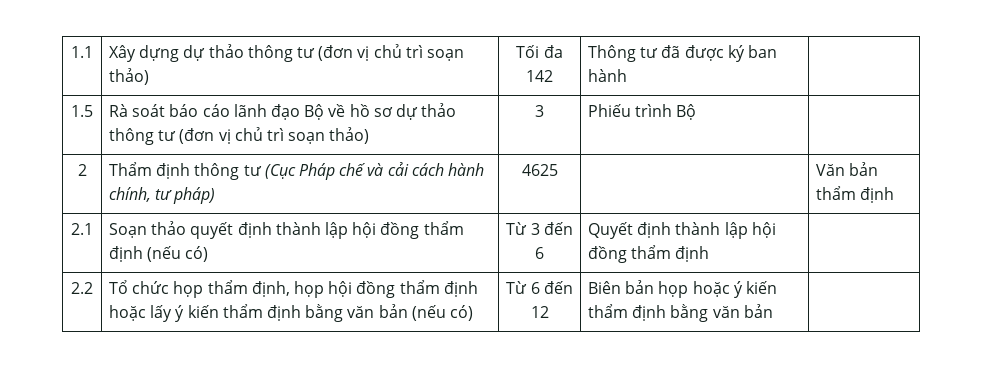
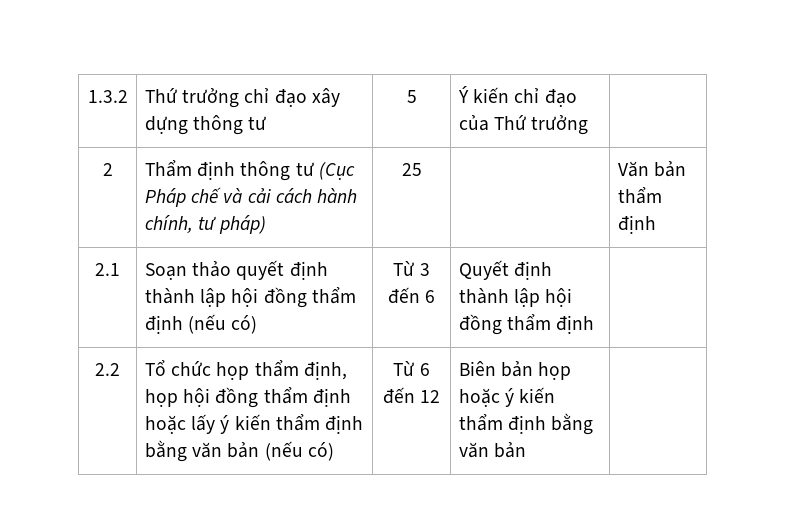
[71,46,93,58] [109,44,464,62] [109,68,150,85] [516,45,563,58] [526,70,553,82] [588,45,778,62] [588,69,628,82] [71,105,93,117] [109,103,457,120] [109,127,370,145] [535,105,544,117] [588,104,697,120] 1.1 | Xây dựng dự thảo thông tư (đơn vị chủ trì soạn thảo) | Tối đa 142 | Thông tư đã được ký ban hành | // 1.5 | Rà soát báo cáo lãnh đạo Bộ về hồ sơ dự thảo thông tư (đơn vị chủ trì soạn thảo) | 3 | Phiếu trình Bộ -> [87,90,128,103] [144,88,340,108] [144,115,267,135] [406,90,417,103] [457,86,577,107] [458,115,589,135] 1.3.2 | Thứ trưởng chỉ đạo xây dựng thông tư | 5 | Ý kiến chỉ đạo của Thứ trưởng
[521,164,558,176] 4625 -> [401,163,422,176] 25

